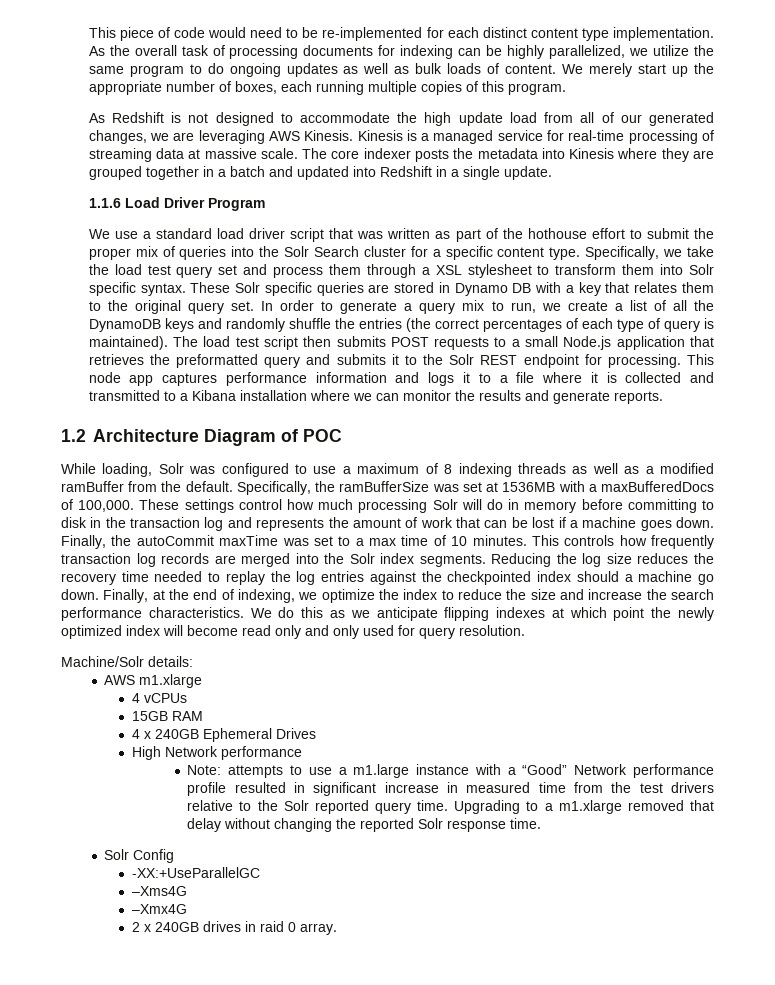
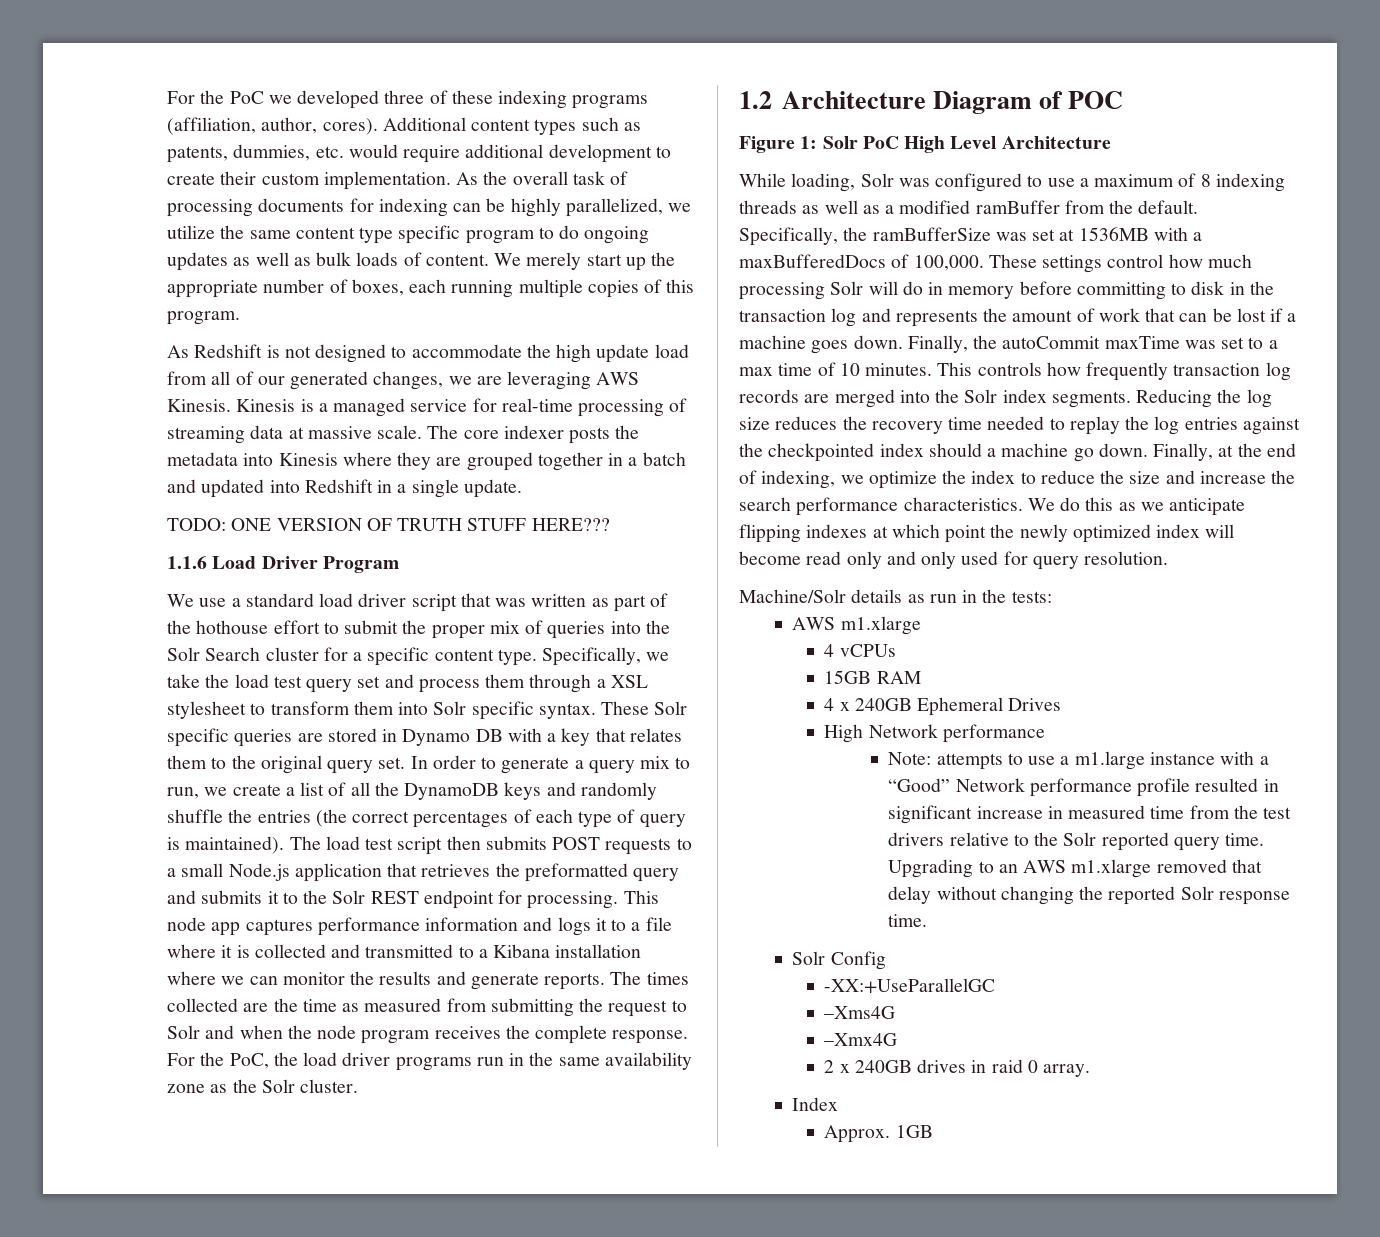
[88,27,609,41] This piece of code would need to be re-implemented for each distinct content type -> [166,90,649,109] [166,117,641,136] [166,144,671,163] [166,171,320,185] For the PoC we developed three of these indexing programs (affiliation, author, cores). Additional content types such as patents, dummies, etc. would require additional development to create their custom
(124, 70) none -> [295,225,461,244] content type specific
(552, 173) none -> [166,518,610,531] // TODO: ONE VERSION OF TRUTH STUFF HERE???
(663, 397) none -> [610,971,689,985] [166,998,687,1017] [166,1025,689,1044] [166,1052,692,1071] [166,1079,359,1093] The times collected are the time as measured from submitting the request to Solr and when the node program receives the complete response. For the PoC, the load driver programs run in the same availability zone as the Solr cluster.
(342, 435) none -> [739,136,1111,153] // Figure 1: Solr PoC High Level Architecture
[148,656,193,667] details: -> [851,589,1052,603] details as run in the tests:
[544,803,553,811] a -> [998,860,1067,873] an AWS
(337, 929) none -> [792,1097,839,1111] [824,1125,933,1143] // Index // Approx. 1GB

